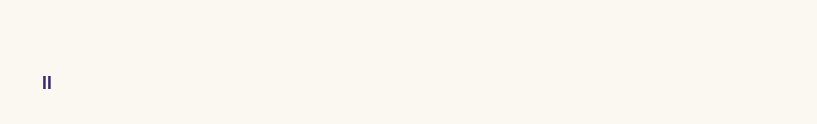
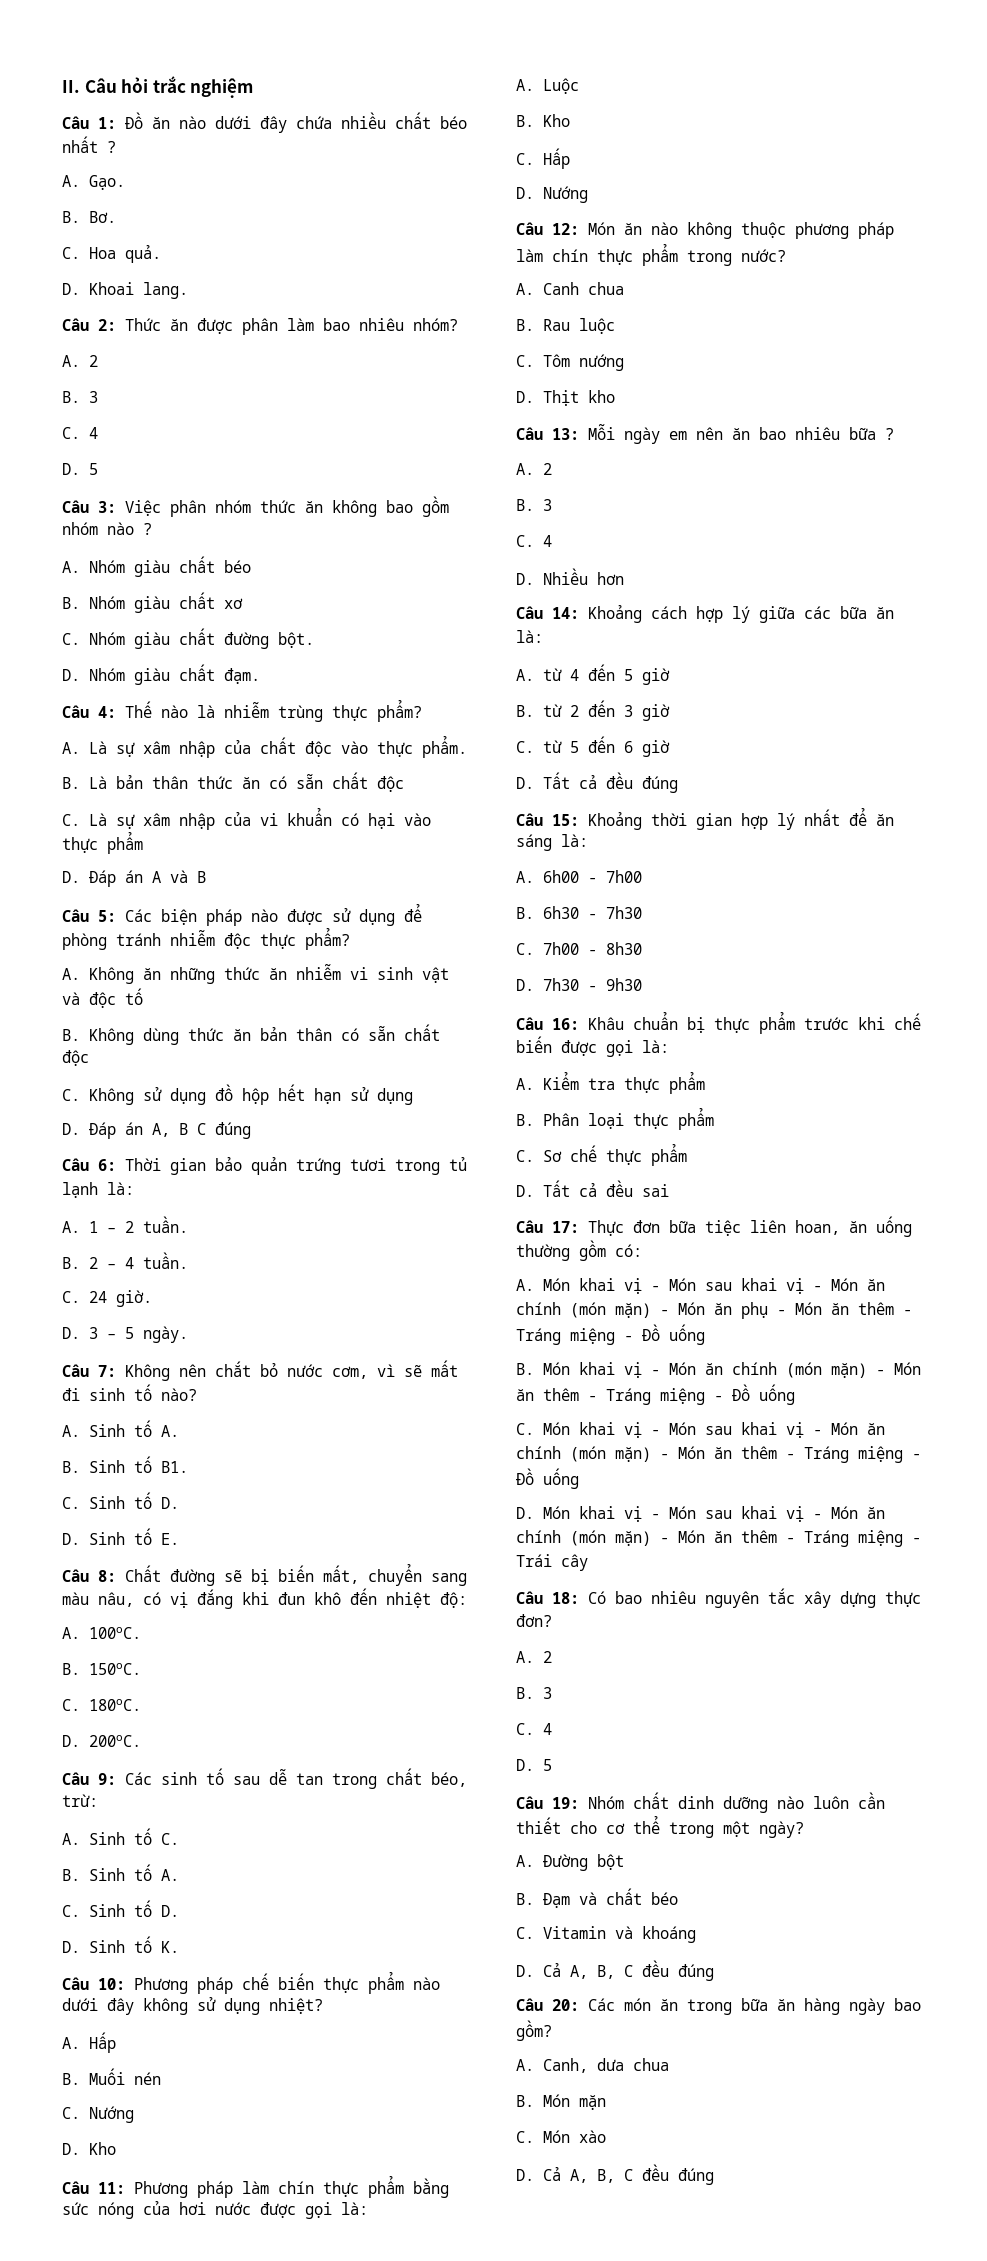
[42,76,52,89] II -> [62,76,254,98] [62,112,467,133] [62,136,116,153] [62,175,125,190] [62,211,116,223] [62,245,161,263] [62,282,188,299] [62,318,458,335] [62,355,98,367] [62,391,98,403] [62,427,98,439] [62,463,98,475] [62,496,449,517] [62,522,152,535] [62,556,251,577] [62,592,243,613] [62,628,314,649] [62,664,260,685] [62,700,422,722] [62,736,467,758] [62,772,404,792] [62,808,431,830] [62,832,143,854] [62,870,206,887] [62,904,422,926] [62,928,350,950] [62,964,449,984] [62,988,143,1008] [62,1024,440,1045] [62,1050,89,1066] [62,1084,413,1105] [62,1122,251,1139] [62,1157,467,1175] [62,1182,134,1198] [62,1216,188,1233] [62,1252,188,1269] [62,1290,152,1307] [62,1326,188,1343] [62,1360,458,1381] [62,1384,197,1401] [62,1420,179,1437] [62,1456,188,1473] [62,1492,179,1509] [62,1528,179,1545] [62,1564,467,1586] [62,1588,467,1609] [62,1627,141,1639] [62,1663,141,1675] [62,1699,141,1711] [62,1735,141,1747] [62,1768,467,1789] [62,1794,98,1807] [62,1828,179,1845] [62,1864,179,1881] [62,1900,179,1917] [62,1936,179,1953] [62,1972,440,1994] [62,1997,323,2015] [62,2032,116,2053] [62,2068,161,2085] [62,2106,134,2123] [62,2142,116,2155] [62,2176,449,2198] [62,2201,368,2219] [516,78,579,94] [516,114,570,127] [516,148,570,169] [516,186,588,203] [516,222,894,239] [516,244,786,266] [516,282,624,295] [516,318,615,334] [516,354,624,371] [516,390,615,406] [516,424,894,444] [516,463,552,475] [516,499,552,511] [516,535,552,547] [516,568,624,585] [516,605,894,623] [516,630,543,643] [516,664,670,685] [516,700,670,721] [516,736,670,757] [516,772,678,793] [516,808,894,830] [516,834,588,851] [516,870,642,883] [516,906,642,919] [516,942,642,955] [516,978,642,991] [516,1012,921,1034] [516,1036,669,1057] [516,1072,705,1094] [516,1108,714,1130] [516,1144,687,1166] [516,1180,669,1197] [516,1216,912,1237] [516,1240,642,1261] [516,1278,885,1294] [516,1302,912,1319] [516,1324,705,1345] [516,1362,921,1378] [516,1384,795,1405] [516,1422,885,1438] [516,1446,921,1463] [516,1468,579,1489] [516,1506,885,1522] [516,1530,921,1547] [516,1554,588,1571] [516,1588,921,1608] [516,1614,552,1627] [516,1651,552,1663] [516,1687,552,1699] [516,1723,552,1735] [516,1759,552,1771] [516,1792,885,1813] [516,1816,804,1838] [516,1854,624,1871] [516,1888,678,1908] [516,1926,696,1943] [516,1960,714,1981] [516,1998,921,2015] [516,2020,552,2041] [516,2058,669,2073] [516,2094,606,2110] [516,2130,606,2143] [516,2164,714,2185] II. Câu hỏi trắc nghiệm // Câu 1: Đồ ăn nào dưới đây chứa nhiều chất béo nhất ? // A. Gạo. // B. Bơ. // C. Hoa quả. // D. Khoai lang. // Câu 2: Thức ăn được phân làm bao nhiêu nhóm? // A. 2 // B. 3 // C. 4 // D. 5 // Câu 3: Việc phân nhóm thức ăn không bao gồm nhóm nào ? // A. Nhóm giàu chất béo // B. Nhóm giàu chất xơ // C. Nhóm giàu chất đường bột. // D. Nhóm giàu chất đạm. // Câu 4: Thế nào là nhiễm trùng thực phẩm? // A. Là sự xâm nhập của chất độc vào thực phẩm. // B. Là bản thân thức ăn có sẵn chất độc // C. Là sự xâm nhập của vi khuẩn có hại vào thực phẩm // D. Đáp án A và B // Câu 5: Các biện pháp nào được sử dụng để phòng tránh nhiễm độc thực phẩm? // A. Không ăn những thức ăn nhiễm vi sinh vật và độc tố // B. Không dùng thức ăn bản thân có sẵn chất độc // C. Không sử dụng đồ hộp hết hạn sử dụng // D. Đáp án A, B C đúng // Câu 6: Thời gian bảo quản trứng tươi trong tủ lạnh là: // A. 1 – 2 tuần. // B. 2 – 4 tuần. // C. 24 giờ. // D. 3 – 5 ngày. // Câu 7: Không nên chắt bỏ nước cơm, vì sẽ mất đi sinh tố nào? // A. Sinh tố A. // B. Sinh tố B1. // C. Sinh tố D. // D. Sinh tố E. // Câu 8: Chất đường sẽ bị biến mất, chuyển sang màu nâu, có vị đắng khi đun khô đến nhiệt độ: // A. 100oC. // B. 150oC. // C. 180oC. // D. 200oC. // Câu 9: Các sinh tố sau dễ tan trong chất béo, trừ: // A. Sinh tố C. // B. Sinh tố A. // C. Sinh tố D. // D. Sinh tố K. // Câu 10: Phương pháp chế biến thực phẩm nào dưới đây không sử dụng nhiệt? // A. Hấp // B. Muối nén // C. Nướng // D. Kho // Câu 11: Phương pháp làm chín thực phẩm bằng sức nóng của hơi nước được gọi là: // A. Luộc // B. Kho // C. Hấp // D. Nướng // Câu 12: Món ăn nào không thuộc phương pháp làm chín thực phẩm trong nước? // A. Canh chua // B. Rau luộc // C. Tôm nướng // D. Thịt kho // Câu 13: Mỗi ngày em nên ăn bao nhiêu bữa ? // A. 2 // B. 3 // C. 4 // D. Nhiều hơn // Câu 14: Khoảng cách hợp lý giữa các bữa ăn là: // A. từ 4 đến 5 giờ // B. từ 2 đến 3 giờ // C. từ 5 đến 6 giờ // D. Tất cả đều đúng // Câu 15: Khoảng thời gian hợp lý nhất để ăn sáng là: // A. 6h00 - 7h00 // B. 6h30 - 7h30 // C. 7h00 - 8h30 // D. 7h30 - 9h30 // Câu 16: Khâu chuẩn bị thực phẩm trước khi chế biến được gọi là: // A. Kiểm tra thực phẩm // B. Phân loại thực phẩm // C. Sơ chế thực phẩm // D. Tất cả đều sai // Câu 17: Thực đơn bữa tiệc liên hoan, ăn uống thường gồm có: // A. Món khai vị - Món sau khai vị - Món ăn chính (món mặn) - Món ăn phụ - Món ăn thêm - Tráng miệng - Đồ uống // B. Món khai vị - Món ăn chính (món mặn) - Món ăn thêm - Tráng miệng - Đồ uống // C. Món khai vị - Món sau khai vị - Món ăn chính (món mặn) - Món ăn thêm - Tráng miệng - Đồ uống // D. Món khai vị - Món sau khai vị - Món ăn chính (món mặn) - Món ăn thêm - Tráng miệng - Trái cây // Câu 18: Có bao nhiêu nguyên tắc xây dựng thực đơn? // A. 2 // B. 3 // C. 4 // D. 5 // Câu 19: Nhóm chất dinh dưỡng nào luôn cần thiết cho cơ thể trong một ngày? // A. Đường bột // B. Đạm và chất béo // C. Vitamin và khoáng // D. Cả A, B, C đều đúng // Câu 20: Các món ăn trong bữa ăn hàng ngày bao gồm? // A. Canh, dưa chua // B. Món mặn // C. Món xào // D. Cả A, B, C đều đúng

